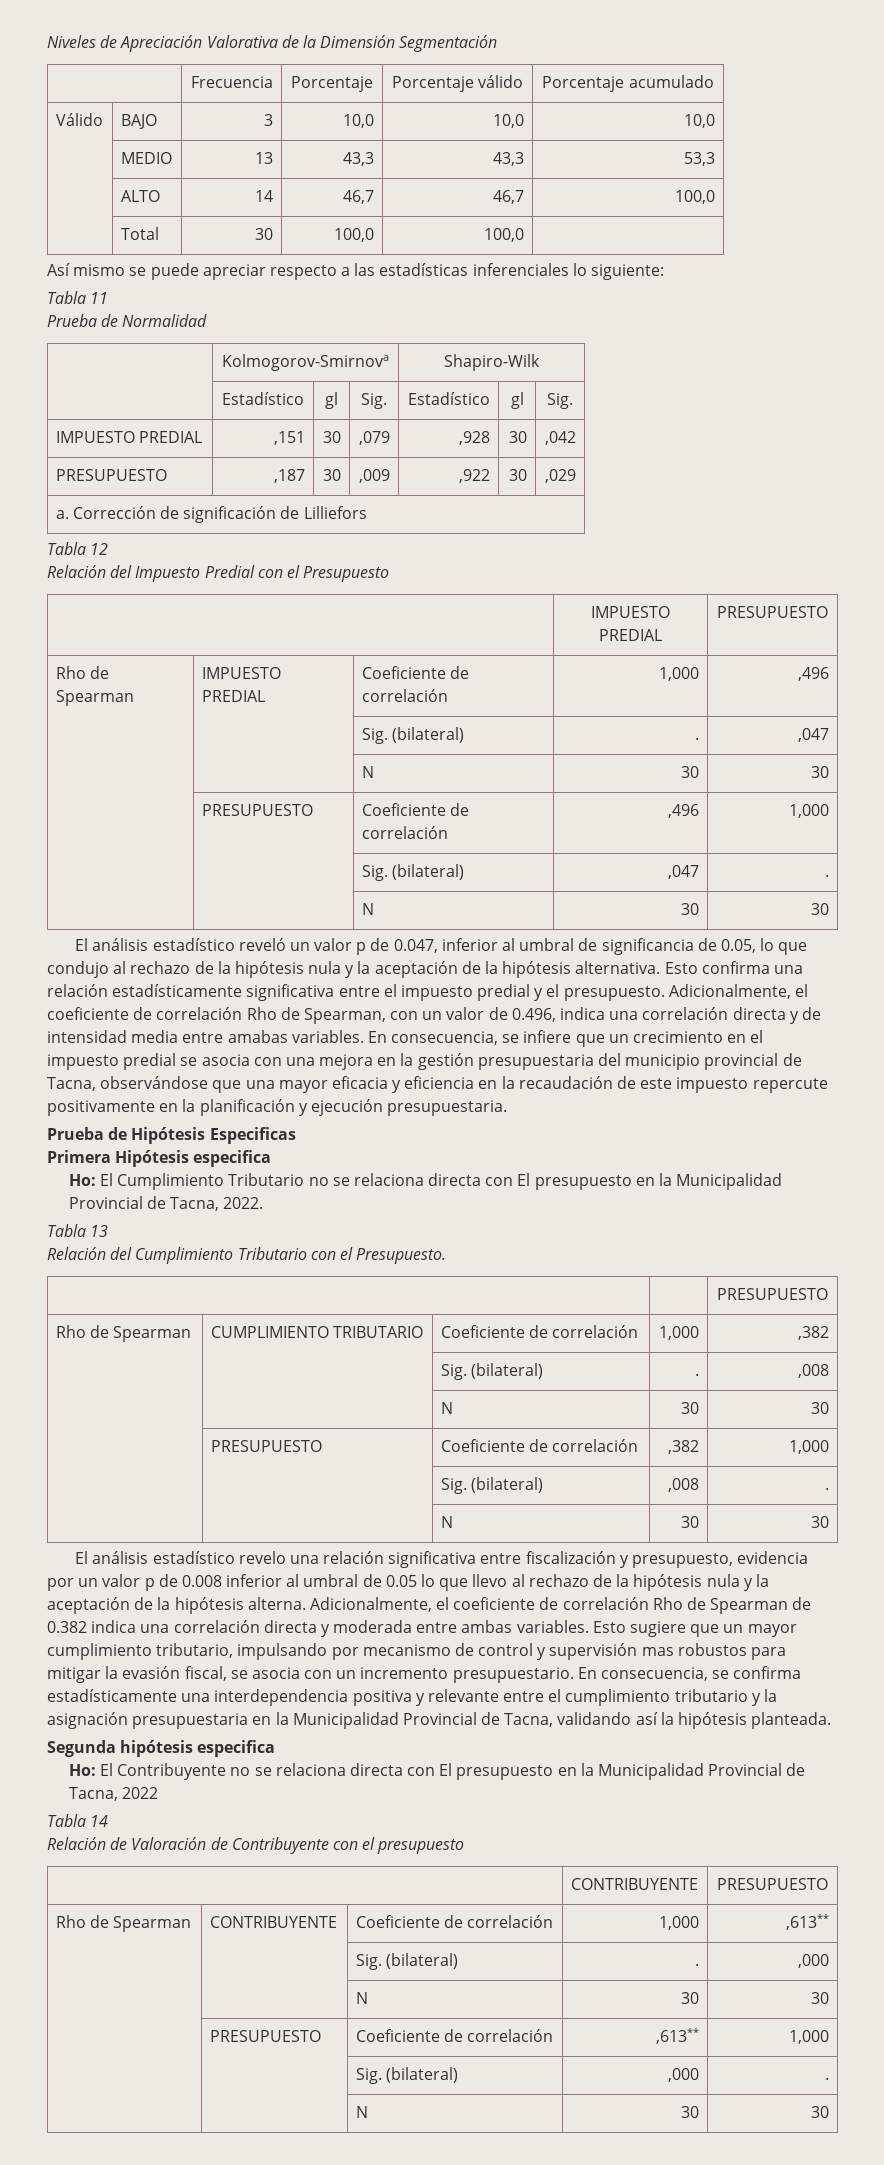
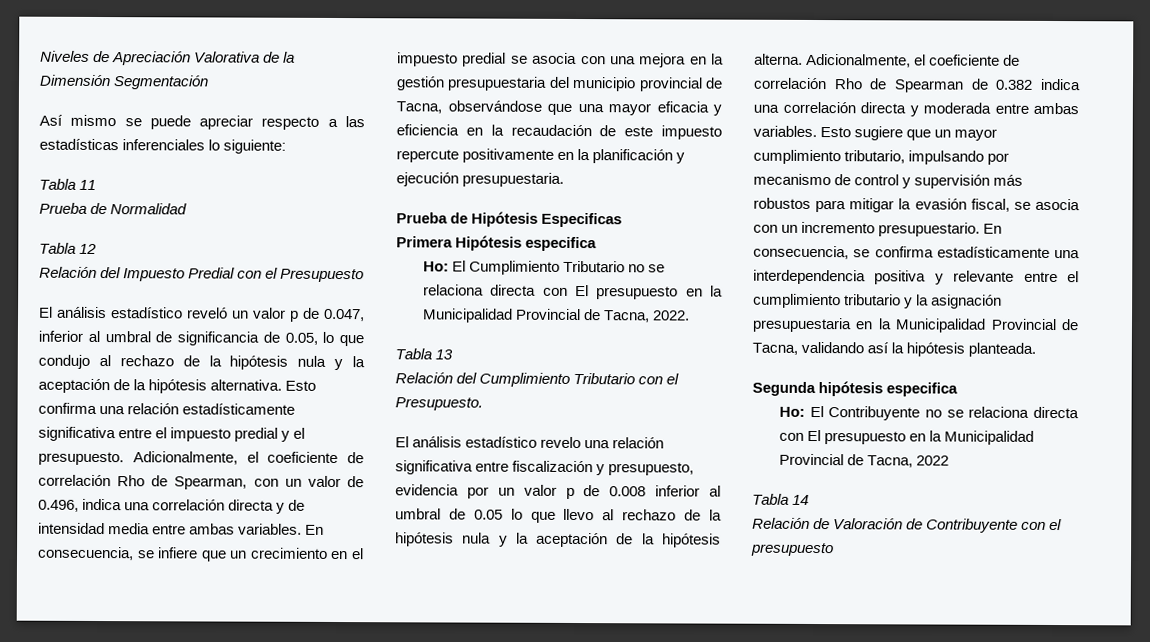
[190,76,273,88] [291,76,373,92] [391,75,524,92] [542,75,714,92] [55,113,103,126] [120,114,157,129] [264,114,274,126] [343,114,375,128] [493,114,525,128] [684,114,716,128] [120,152,172,164] [255,152,274,164] [343,152,375,166] [493,152,525,166] [684,152,716,166] [120,190,160,202] [255,190,274,202] [343,190,375,204] [493,190,525,204] [675,190,716,204] [120,227,159,240] [255,228,274,240] [334,228,375,242] [484,228,525,242] // | Frecuencia | Porcentaje | Porcentaje válido | Porcentaje acumulado // Válido | BAJO | 3 | 10,0 | 10,0 | 10,0 // | MEDIO | 13 | 43,3 | 43,3 | 53,3 // | ALTO | 14 | 46,7 | 46,7 | 100,0 // | Total | 30 | 100,0 | 100,0 | -> (210, 82) none
[222,354,390,371] [444,354,540,371] [222,392,304,405] [325,392,338,409] [361,393,387,409] [407,392,490,405] [510,392,524,409] [547,393,573,409] [55,431,202,443] [274,431,306,445] [323,431,342,443] [359,431,391,445] [459,431,491,445] [509,431,528,443] [545,431,577,445] [55,469,167,481] [274,469,306,483] [323,469,342,481] [359,469,391,483] [459,469,491,483] [509,469,528,481] [545,469,577,483] [55,506,367,523] // | Kolmogorov-Smirnova | Shapiro-Wilk // | Estadístico | gl | Sig. | Estadístico | gl | Sig. // IMPUESTO PREDIAL | ,151 | 30 | ,079 | ,928 | 30 | ,042 // PRESUPUESTO | ,187 | 30 | ,009 | ,922 | 30 | ,029 // a. Corrección de significación de Lilliefors -> (188, 209) none
[591,606,670,618] [599,629,662,641] [717,606,828,618] [55,666,109,679] [55,690,134,706] [201,667,281,679] [201,690,265,702] [361,666,469,679] [361,689,448,702] [659,667,700,681] [798,667,830,681] [361,727,464,744] [695,737,700,740] [798,728,830,742] [361,766,374,778] [681,766,700,778] [811,766,830,778] [201,804,313,816] [361,803,469,816] [361,826,448,839] [668,804,700,818] [789,804,830,818] [361,864,464,881] [668,865,700,879] [825,874,830,877] [361,903,374,915] [681,903,700,915] [811,903,830,915] // | IMPUESTO PREDIAL | PRESUPUESTO // Rho de Spearman | IMPUESTO PREDIAL | Coeficiente de correlación | 1,000 | ,496 // | | Sig. (bilateral) | . | ,047 // | | N | 30 | 30 // | PRESUPUESTO | Coeficiente de correlación | ,496 | 1,000 // | | Sig. (bilateral) | ,047 | . // | | N | 30 | 30 -> (365, 275) none
[227,1030,288,1043] amabas -> [189,523,236,535] ambas
[717,1288,828,1300] [55,1325,192,1342] [210,1326,423,1338] [440,1325,639,1338] [659,1326,700,1340] [798,1326,830,1340] [440,1363,543,1380] [695,1373,700,1376] [798,1364,830,1378] [440,1402,453,1414] [681,1402,700,1414] [811,1402,830,1414] [210,1440,322,1452] [440,1439,639,1452] [668,1440,700,1454] [789,1440,830,1454] [440,1477,543,1494] [668,1478,700,1492] [825,1487,830,1490] [440,1516,453,1528] [681,1516,700,1528] [811,1516,830,1528] // | | PRESUPUESTO // Rho de Spearman | CUMPLIMIENTO TRIBUTARIO | Coeficiente de correlación | 1,000 | ,382 // | | Sig. (bilateral) | . | ,008 // | | N | 30 | 30 // | PRESUPUESTO | Coeficiente de correlación | ,382 | 1,000 // | | Sig. (bilateral) | ,008 | . // | | N | 30 | 30 -> (483, 404) none
[641,1647,674,1656] mas -> [993,174,1024,186] más
[570,1878,698,1890] [717,1878,828,1890] [55,1915,192,1932] [209,1916,337,1928] [355,1915,554,1928] [659,1916,700,1930] [786,1914,830,1930] [355,1953,458,1970] [695,1963,700,1966] [798,1954,830,1968] [355,1992,368,2004] [681,1992,700,2004] [811,1992,830,2004] [209,2030,321,2042] [355,2029,554,2042] [656,2028,700,2044] [789,2030,830,2044] [355,2067,458,2084] [668,2068,700,2082] [825,2077,830,2080] [355,2106,368,2118] [681,2106,700,2118] [811,2106,830,2118] // | CONTRIBUYENTE | PRESUPUESTO // Rho de Spearman | CONTRIBUYENTE | Coeficiente de correlación | 1,000 | ,613** // | | Sig. (bilateral) | . | ,000 // | | N | 30 | 30 // | PRESUPUESTO | Coeficiente de correlación | ,613** | 1,000 // | | Sig. (bilateral) | ,000 | . // | | N | 30 | 30 -> (834, 549) none

